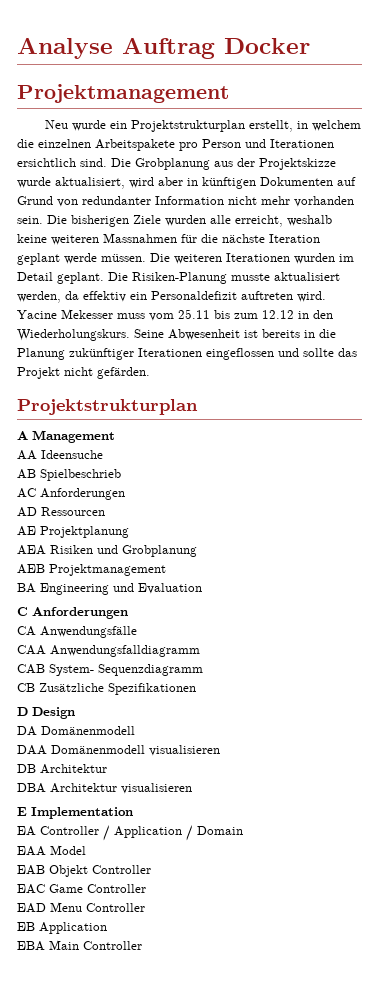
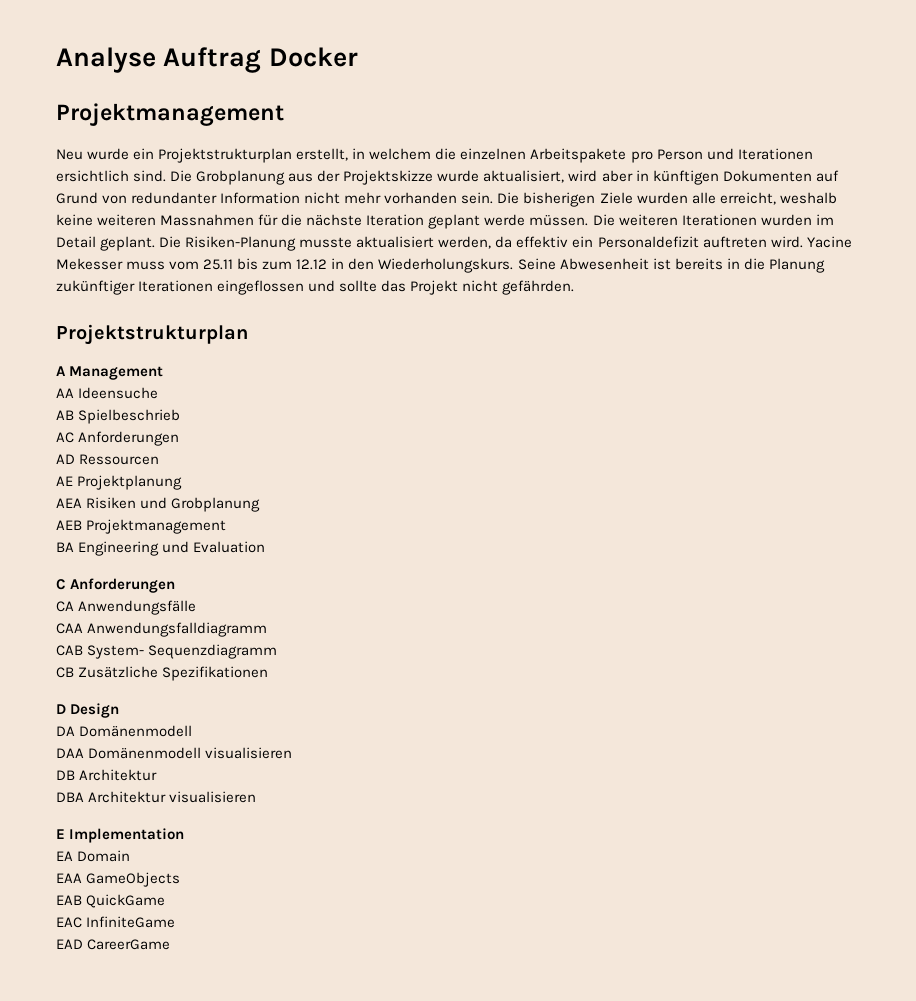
[97,367,150,379] gefärden. -> [502,280,575,295] gefährden.
[40,825,193,841] Controller / Application / -> (73, 856) none
[50,845,86,855] Model -> [86,872,181,887] GameObjects
[49,865,151,877] Objekt Controller -> [86,894,166,908] QuickGame
[49,884,146,893] Game Controller -> [86,916,176,928] InfiniteGame
[50,902,145,912] [17,922,107,934] [17,940,142,951] Menu Controller // EB Application // EBA Main Controller -> [87,939,171,950] CareerGame

